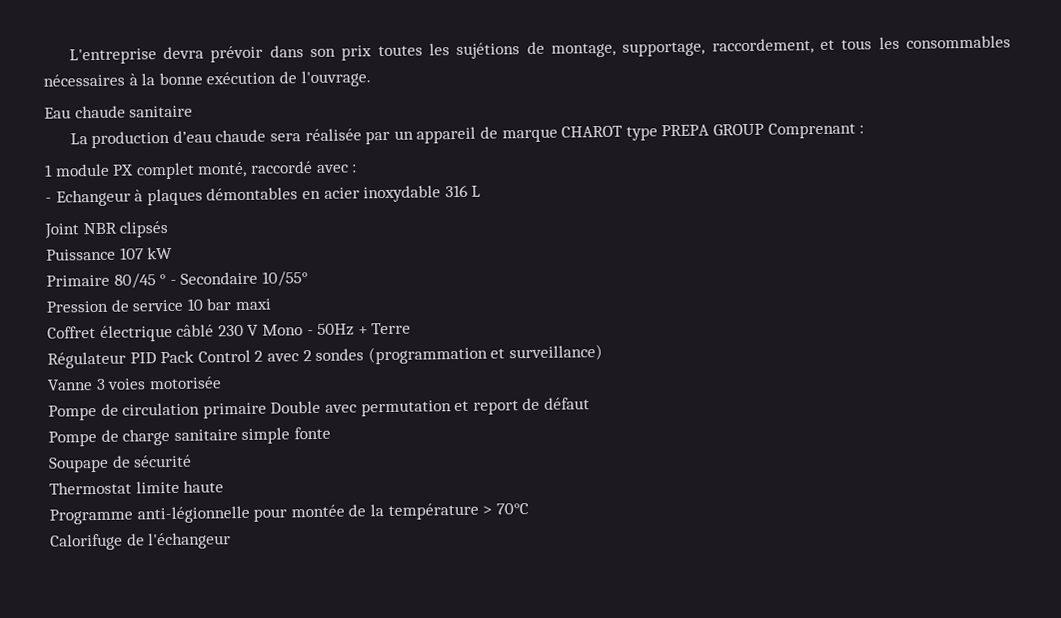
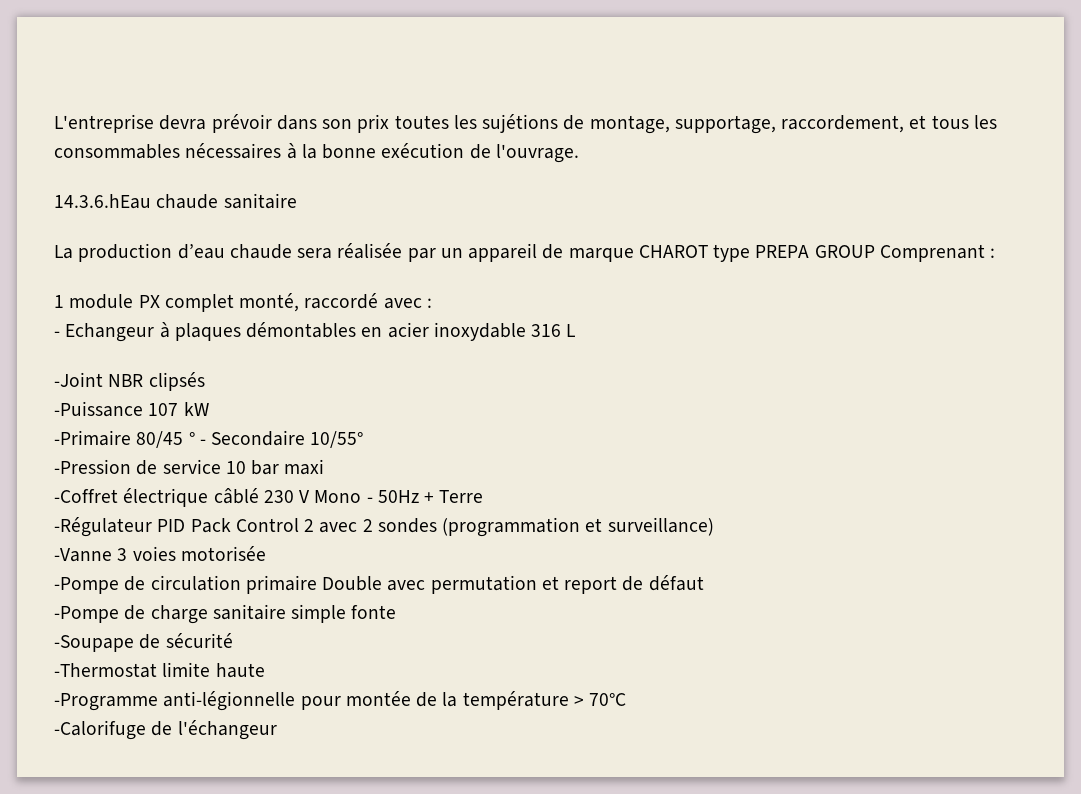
[44,107,71,119] Eau -> [54,194,151,209] 14.3.6.hEau
[44,223,79,239] Joint -> [54,372,103,387] -Joint
[46,248,116,261] Puissance -> [54,401,143,417] -Puissance
[46,274,110,287] Primaire -> [54,430,131,446] -Primaire
[46,300,108,313] Pression -> [54,459,131,474] -Pression
[47,326,96,339] Coffret -> [54,489,118,503] -Coffret
[47,351,126,369] Régulateur -> [54,517,152,537] -Régulateur
[47,379,93,391] Vanne -> [54,548,112,562] -Vanne
[48,404,97,421] Pompe -> [54,577,119,594] -Pompe
[48,430,97,447] Pompe -> [54,606,119,623] -Pompe
[49,456,109,473] Soupape -> [54,635,134,652] -Soupape
[49,481,132,495] Thermostat -> [54,663,157,678] -Thermostat
[49,508,133,525] Programme -> [54,693,158,711] -Programme
[50,533,123,551] Calorifuge -> [54,720,146,740] -Calorifuge

